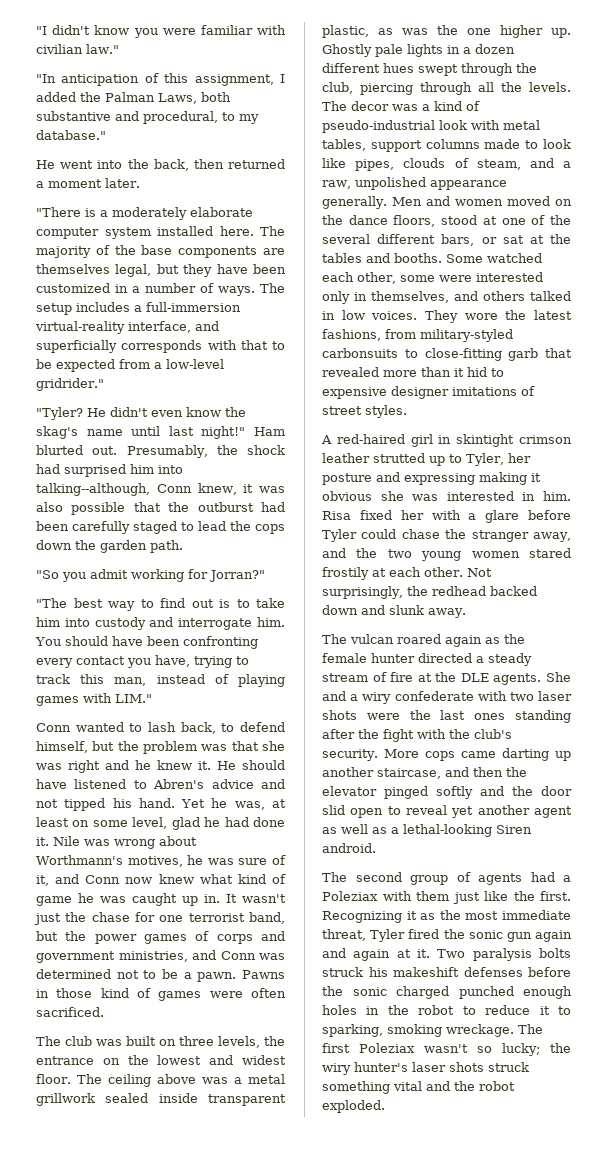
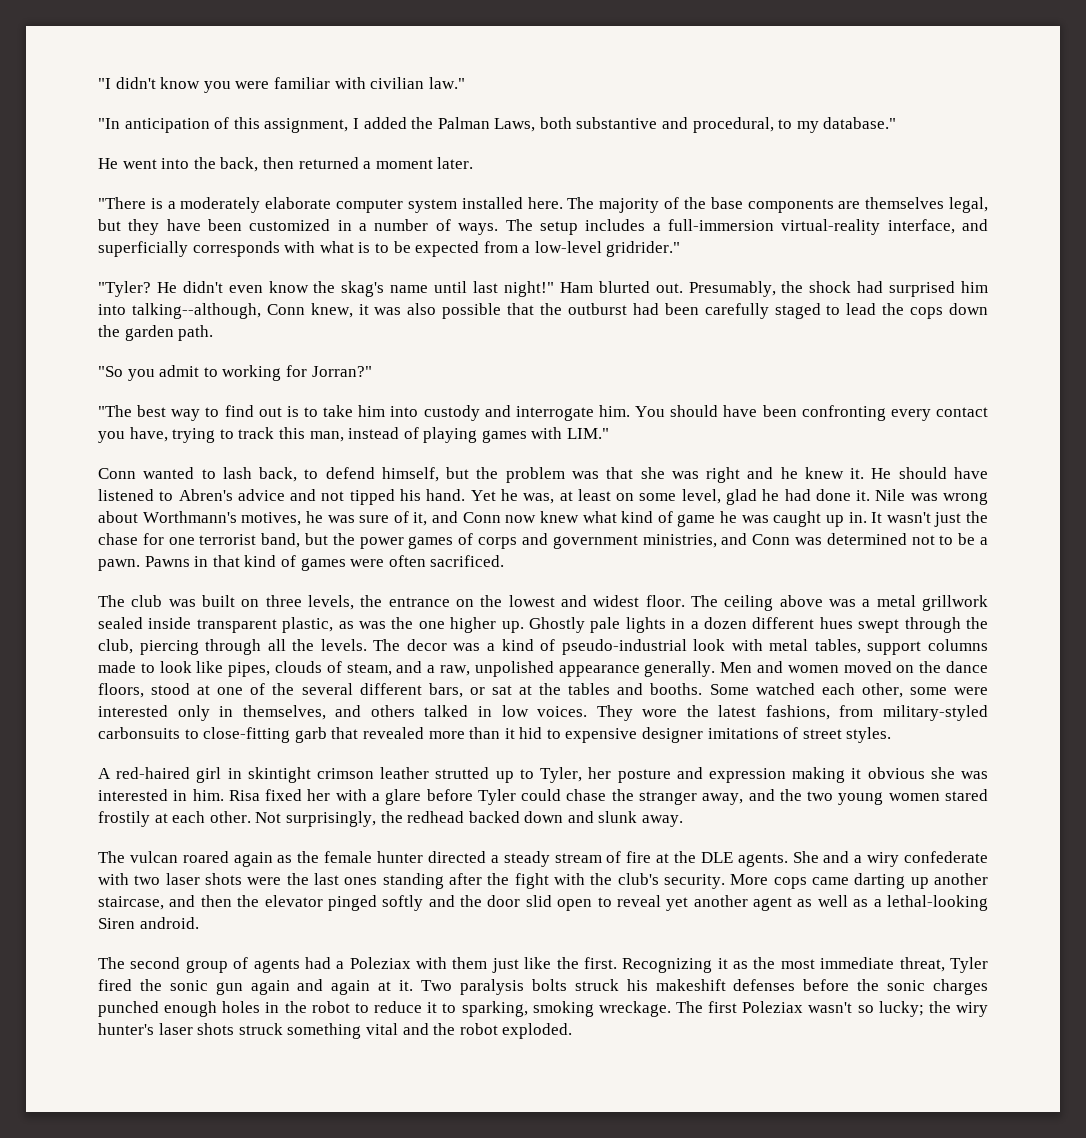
[240,340,268,350] that -> [319,241,371,253] what is
(128, 574) none -> [203,367,218,377] to
[56,988,93,998] those -> [212,555,240,567] that
[404,473,475,485] expressing -> [708,768,786,783] expression
[396,986,449,999] charged -> [933,979,989,995] charges

